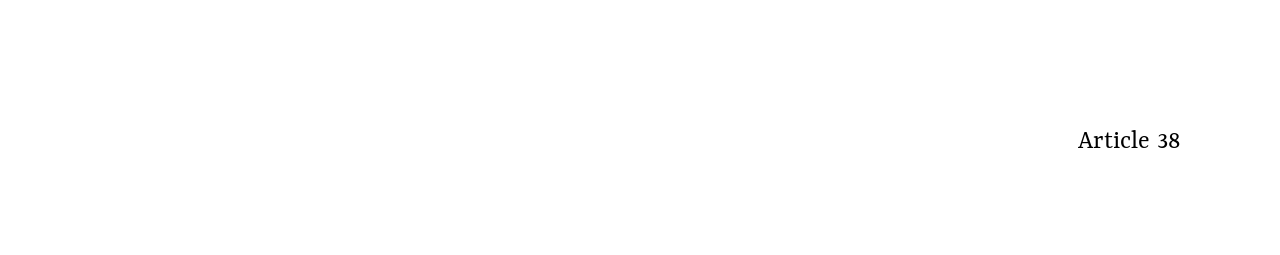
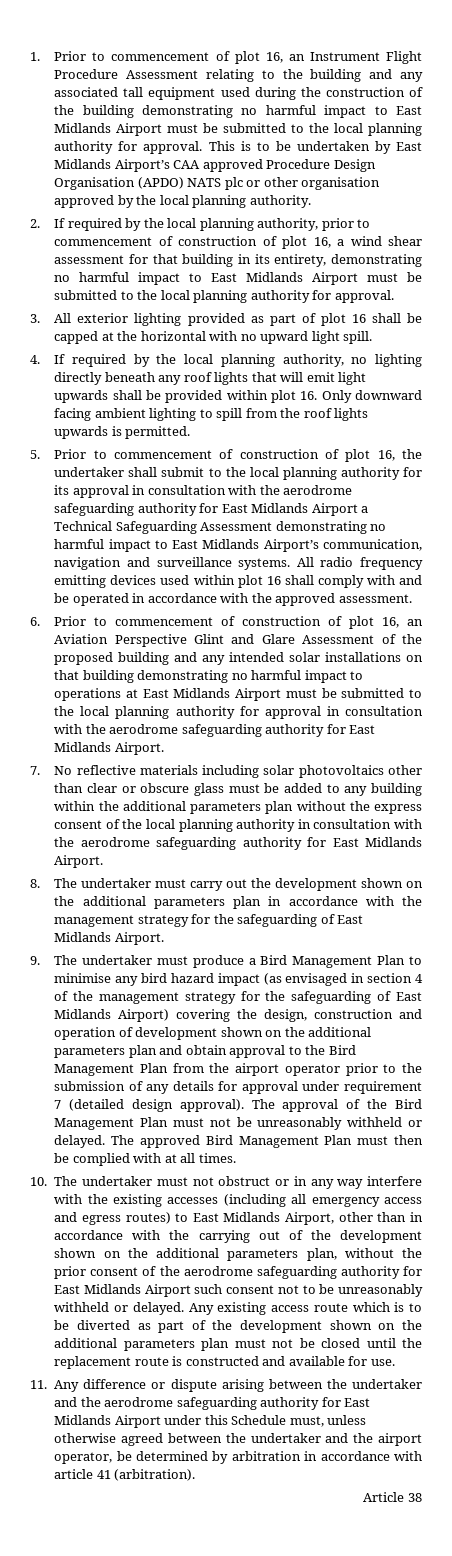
(1077, 139) none -> [30,51,422,64] [54,69,423,82] [54,87,423,100] [54,105,422,118] [54,123,422,136] [54,141,422,154] [54,159,376,172] [54,177,381,190] [54,195,311,208] [30,218,371,231] [54,236,422,249] [54,254,422,267] [54,272,422,285] [54,290,394,303] [30,313,422,326] [54,331,373,344] [30,354,422,367] [54,372,367,385] [54,390,422,403] [54,408,369,421] [54,426,191,439] [30,449,422,462] [54,467,422,480] [54,485,353,498] [54,503,369,516] [54,521,387,534] [54,539,422,552] [54,557,424,570] [54,575,422,588] [54,593,412,606] [30,616,423,629] [54,634,422,647] [54,652,423,665] [54,670,364,683] [54,688,422,701] [54,706,423,719] [54,724,376,737] [54,742,164,755] [30,765,422,778] [54,783,422,796] [54,801,422,814] [54,819,422,832] [54,837,422,850] [54,855,104,868] [30,878,423,891] [54,896,422,909] [54,914,364,927] [54,932,164,945] [30,955,422,968] [54,973,423,986] [54,991,422,1004] [54,1009,422,1022] [54,1027,372,1040] [54,1045,356,1058] [54,1063,422,1076] [54,1081,422,1094] [54,1099,422,1112] [54,1117,422,1130] [54,1135,423,1148] [54,1153,236,1166] [30,1176,422,1189] [54,1194,422,1207] [54,1212,424,1225] [54,1230,422,1243] [54,1248,422,1261] [54,1266,422,1279] [54,1284,423,1297] [54,1302,422,1315] [54,1320,422,1333] [54,1338,422,1351] [54,1356,395,1369] [30,1379,422,1392] [54,1397,371,1410] [54,1415,367,1428] [54,1433,422,1446] [54,1451,422,1464] [54,1469,196,1481] 1. Prior to commencement of plot 16, an Instrument Flight Procedure Assessment relating to the building and any associated tall equipment used during the construction of the building demonstrating no harmful impact to East Midlands Airport must be submitted to the local planning authority for approval. This is to be undertaken by East Midlands Airport’s CAA approved Procedure Design Organisation (APDO) NATS plc or other organisation approved by the local planning authority. // 2. If required by the local planning authority, prior to commencement of construction of plot 16, a wind shear assessment for that building in its entirety, demonstrating no harmful impact to East Midlands Airport must be submitted to the local planning authority for approval. // 3. All exterior lighting provided as part of plot 16 shall be capped at the horizontal with no upward light spill. // 4. If required by the local planning authority, no lighting directly beneath any roof lights that will emit light upwards shall be provided within plot 16. Only downward facing ambient lighting to spill from the roof lights upwards is permitted. // 5. Prior to commencement of construction of plot 16, the undertaker shall submit to the local planning authority for its approval in consultation with the aerodrome safeguarding authority for East Midlands Airport a Technical Safeguarding Assessment demonstrating no harmful impact to East Midlands Airport’s communication, navigation and surveillance systems. All radio frequency emitting devices used within plot 16 shall comply with and be operated in accordance with the approved assessment. // 6. Prior to commencement of construction of plot 16, an Aviation Perspective Glint and Glare Assessment of the proposed building and any intended solar installations on that building demonstrating no harmful impact to operations at East Midlands Airport must be submitted to the local planning authority for approval in consultation with the aerodrome safeguarding authority for East Midlands Airport. // 7. No reflective materials including solar photovoltaics other than clear or obscure glass must be added to any building within the additional parameters plan without the express consent of the local planning authority in consultation with the aerodrome safeguarding authority for East Midlands Airport. // 8. The undertaker must carry out the development shown on the additional parameters plan in accordance with the management strategy for the safeguarding of East Midlands Airport. // 9. The undertaker must produce a Bird Management Plan to minimise any bird hazard impact (as envisaged in section 4 of the management strategy for the safeguarding of East Midlands Airport) covering the design, construction and operation of development shown on the additional parameters plan and obtain approval to the Bird Management Plan from the airport operator prior to the submission of any details for approval under requirement 7 (detailed design approval). The approval of the Bird Management Plan must not be unreasonably withheld or delayed. The approved Bird Management Plan must then be complied with at all times. // 10. The undertaker must not obstruct or in any way interfere with the existing accesses (including all emergency access and egress routes) to East Midlands Airport, other than in accordance with the carrying out of the development shown on the additional parameters plan, without the prior consent of the aerodrome safeguarding authority for East Midlands Airport such consent not to be unreasonably withheld or delayed. Any existing access route which is to be diverted as part of the development shown on the additional parameters plan must not be closed until the replacement route is constructed and available for use. // 11. Any difference or dispute arising between the undertaker and the aerodrome safeguarding authority for East Midlands Airport under this Schedule must, unless otherwise agreed between the undertaker and the airport operator, be determined by arbitration in accordance with article 41 (arbitration). //

